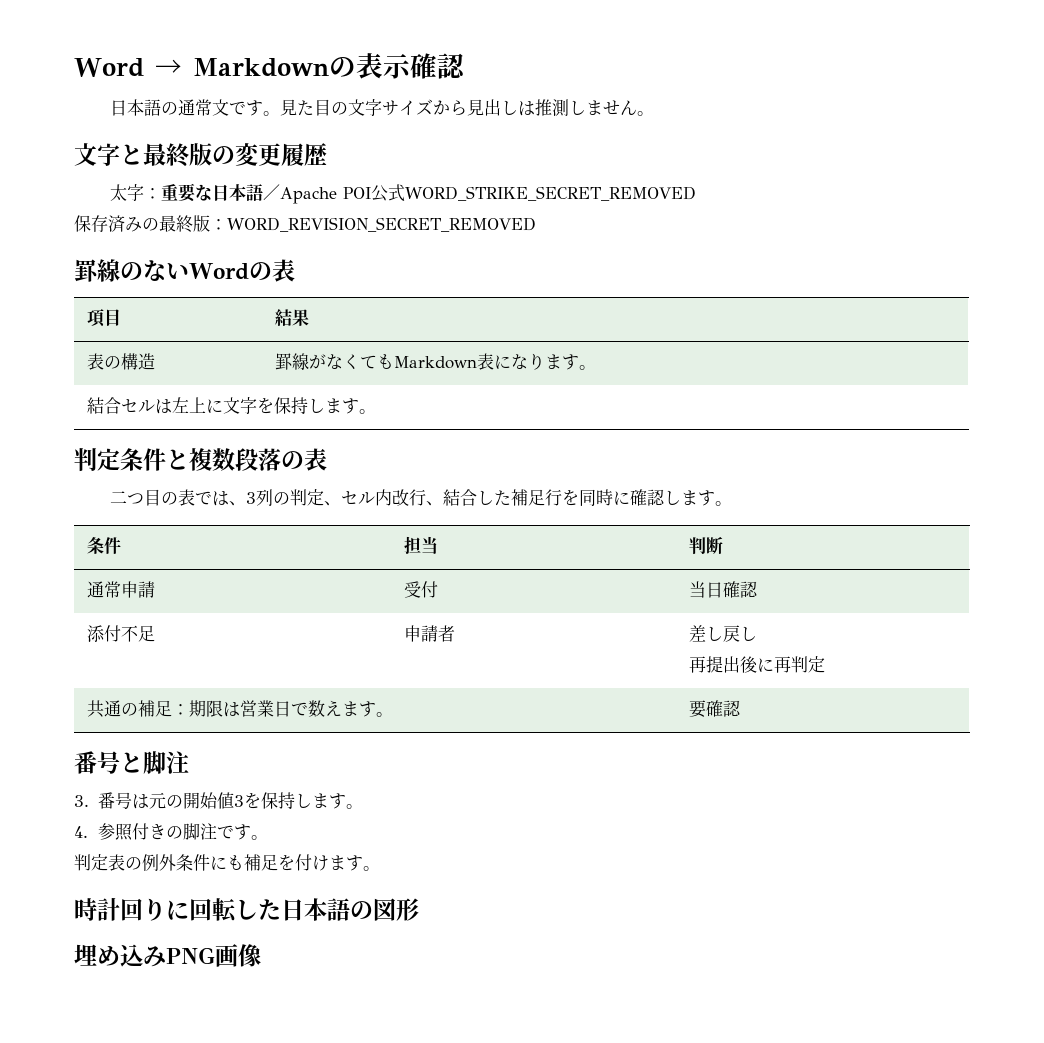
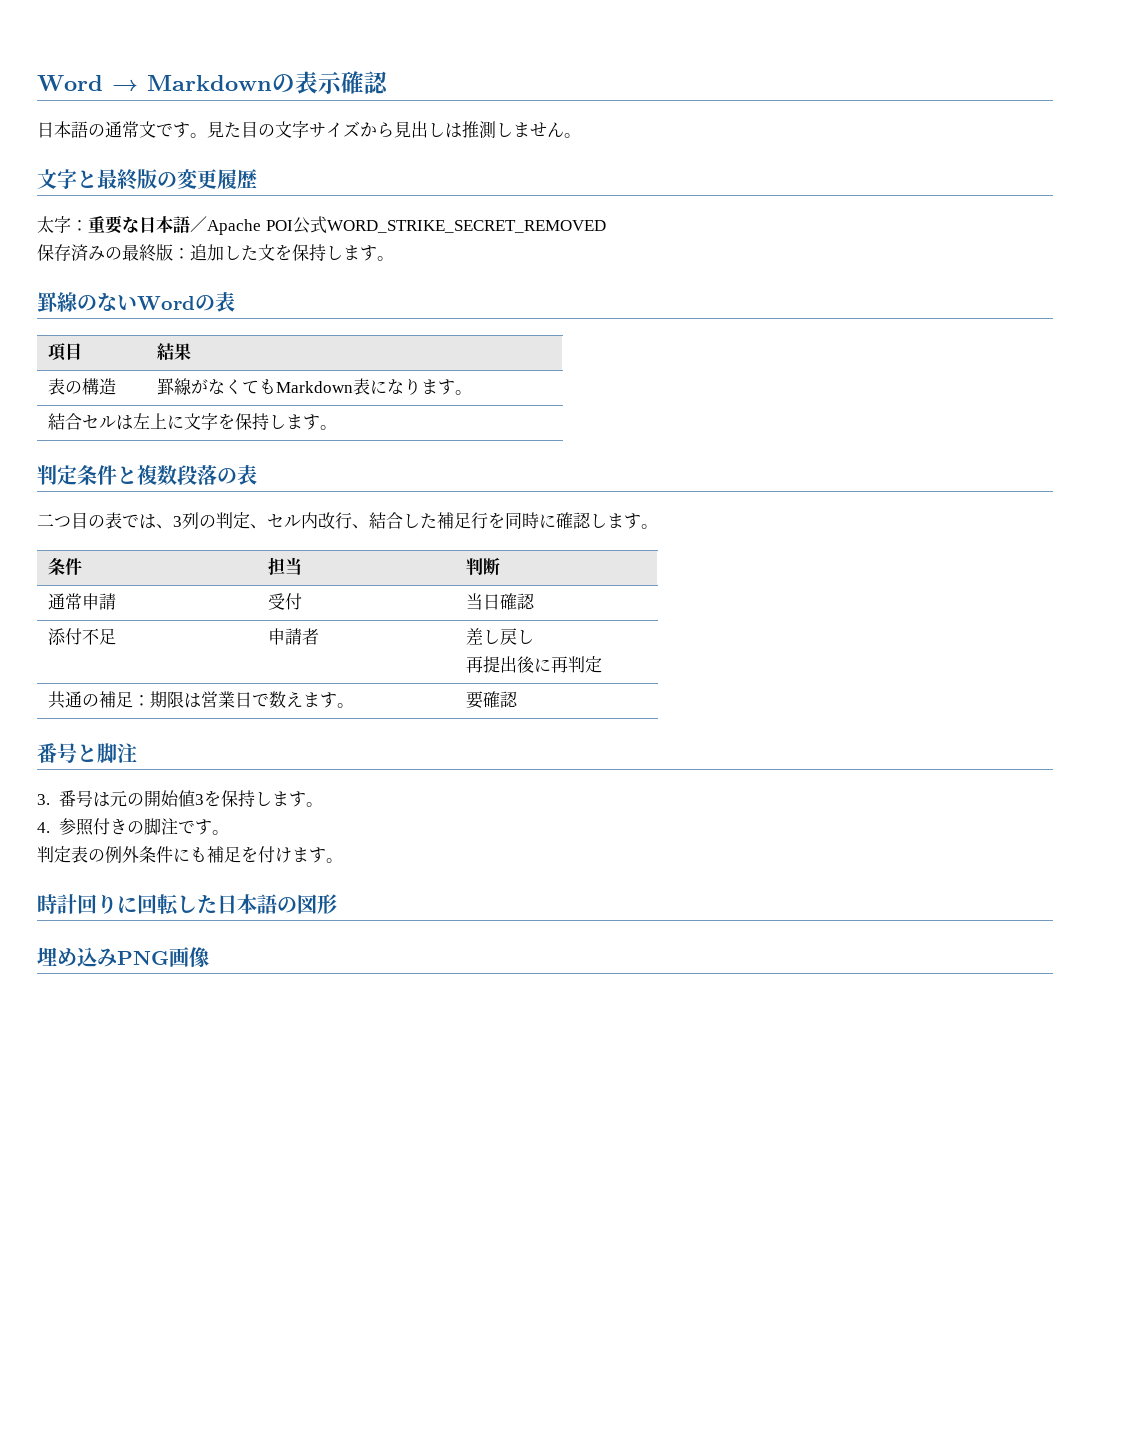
[227,217,536,232] WORD_REVISION_SECRET_REMOVED -> [190,244,394,261] 追加した文を保持します。

